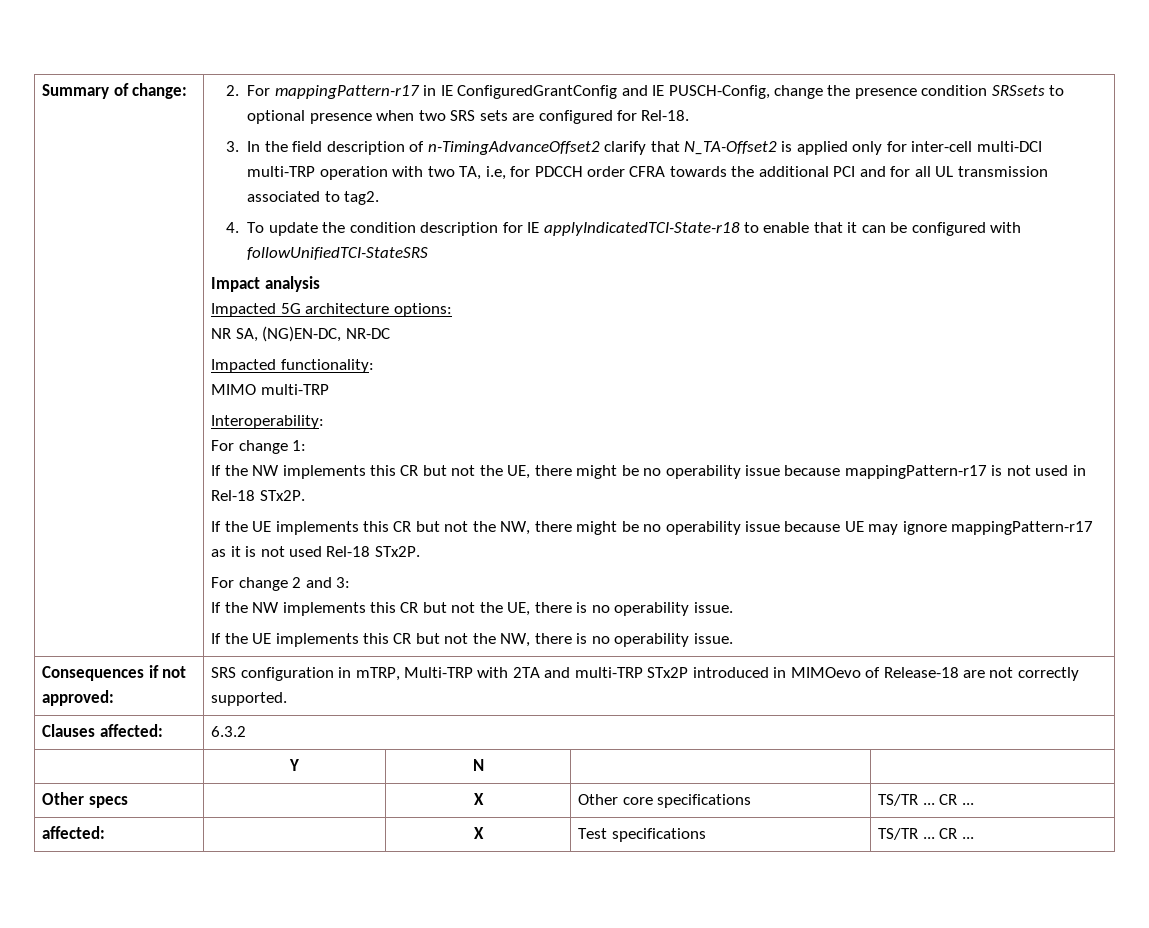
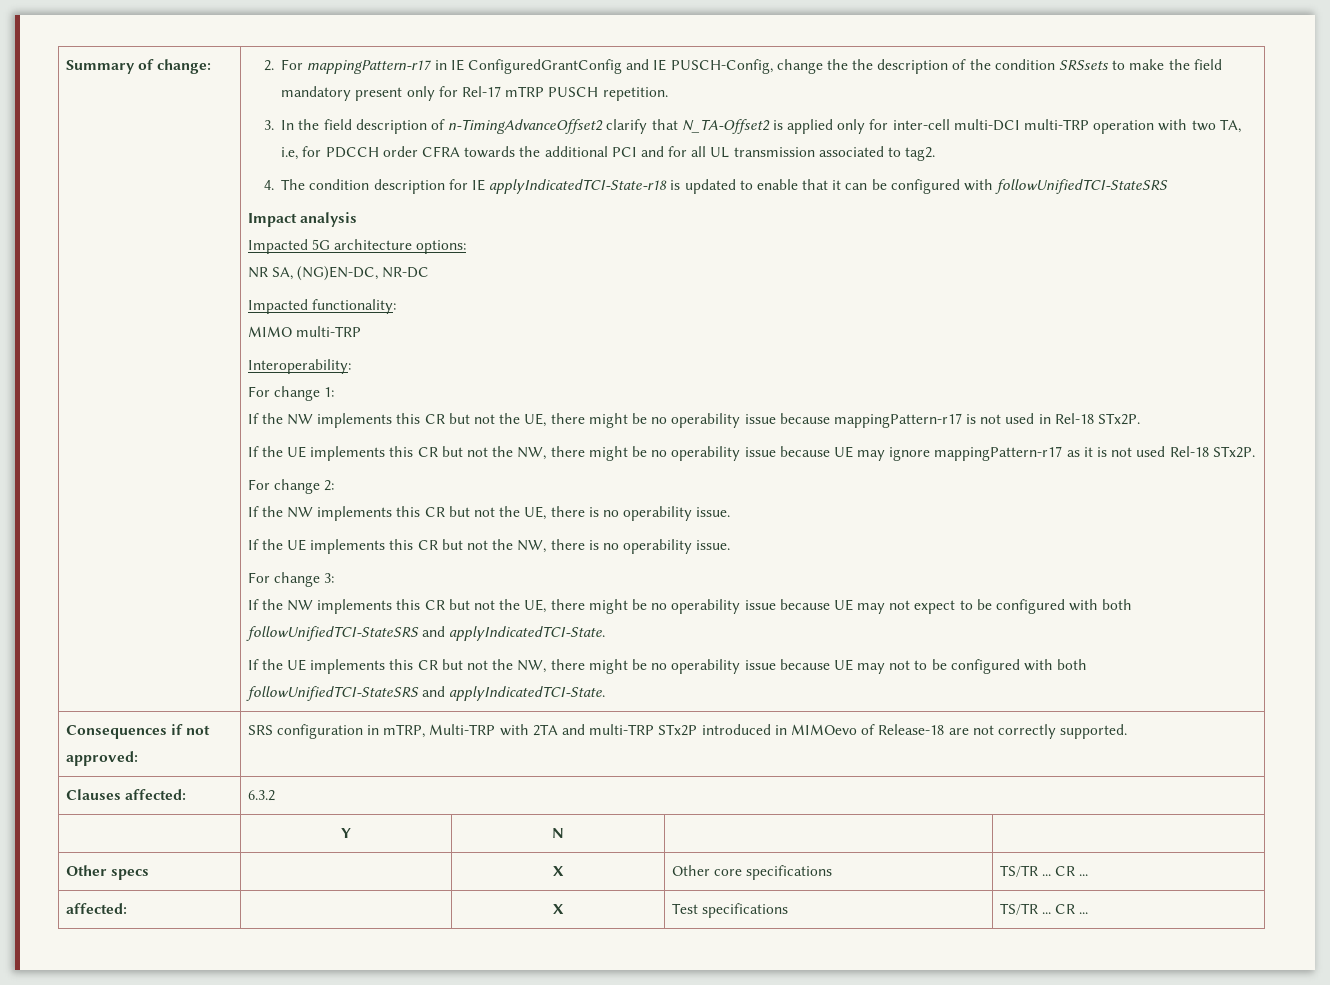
[854,85,1065,99] [247,110,690,124] presence condition SRSsets to optional presence when two SRS sets are configured for Rel-18. -> [852,59,1222,74] [281,86,668,101] the description of the condition SRSsets to make the field mandatory present only for Rel-17 mTRP PUSCH repetition.
[247,222,346,236] To update the -> [281,179,306,190] The
(740, 229) none -> [670,179,736,194] is updated
[292,577,350,588] 2 and 3: -> [324,480,335,491] 2:
(733, 638) none -> [247,572,335,587] [247,599,1133,614] [245,626,606,641] [247,659,1088,674] [245,686,606,701] // For change 3: // If the NW implements this CR but not the UE, there might be no operability issue because UE may not expect to be configured with both followUnifiedTCI-StateSRS and applyIndicatedTCI-State. // If the UE implements this CR but not the NW, there might be no operability issue because UE may not to be configured with both followUnifiedTCI-StateSRS and applyIndicatedTCI-State.

